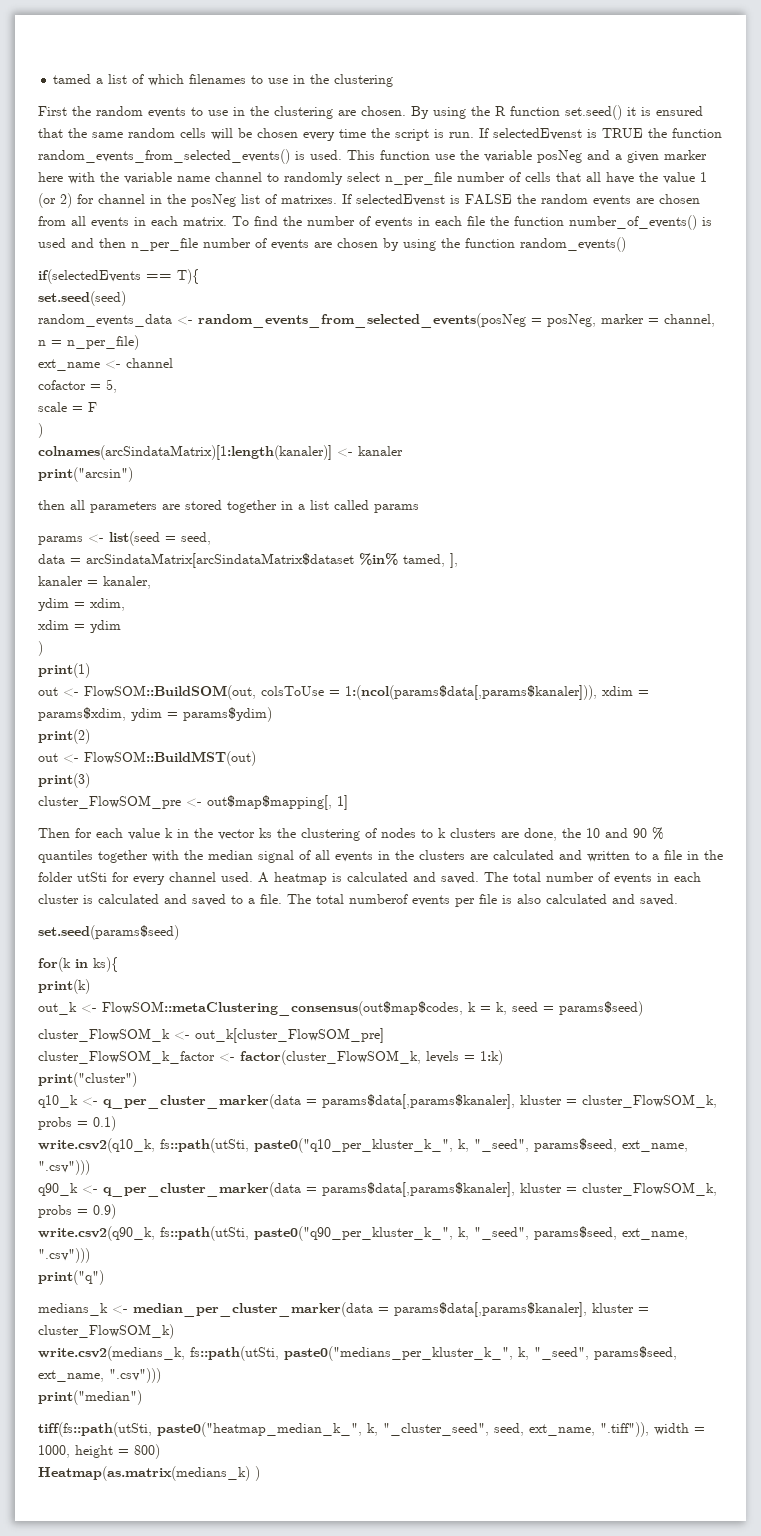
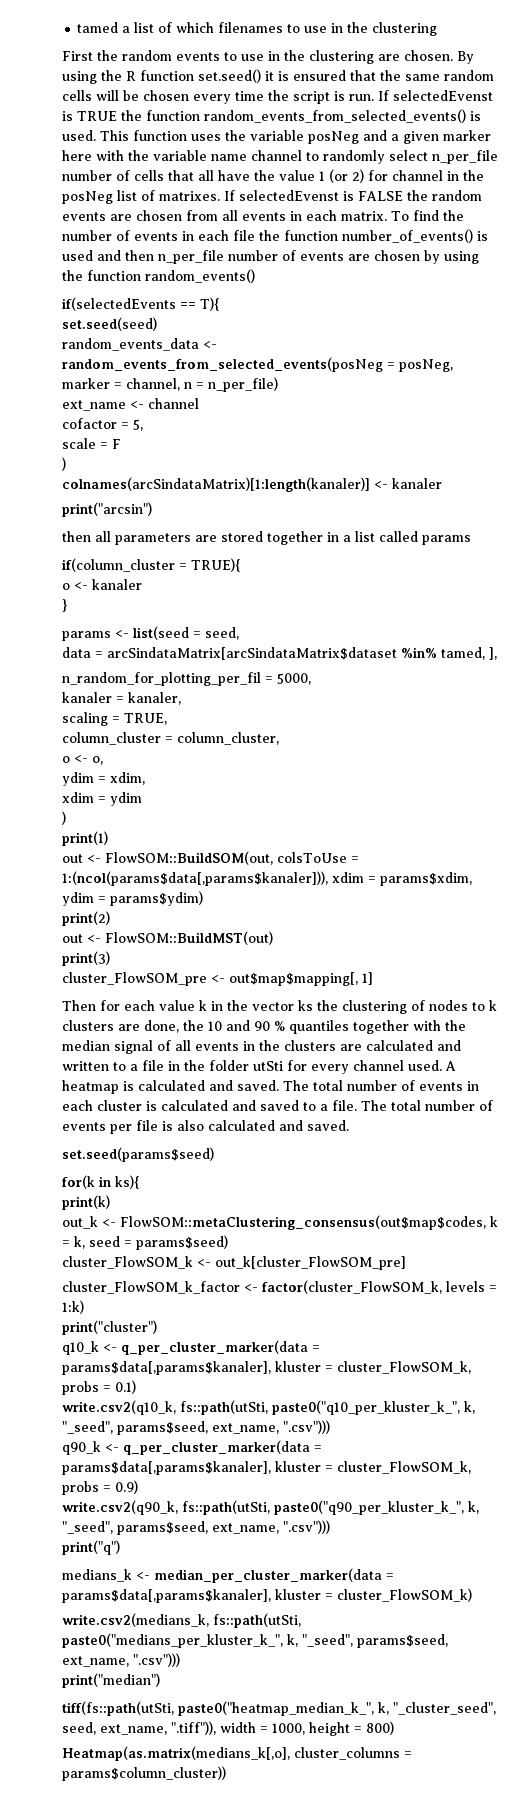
[435,154,455,160] use -> [191,134,221,141] uses
(419, 508) none -> [62,558,241,572] [62,579,142,590] [62,599,67,612] // if(column_cluster = TRUE){ // o <- kanaler // }
(458, 560) none -> [62,672,311,686] // n_random_for_plotting_per_fil = 5000,
(151, 582) none -> [62,712,167,726] [62,732,279,745] [62,755,103,765] // scaling = TRUE, // column_cluster = column_cluster, // o <- o,
[349,894,408,904] numberof -> [425,1100,493,1111] number of
[38,1466,260,1481] Heatmap(as.matrix(medians_k) ) -> [62,1746,412,1761] [62,1766,226,1781] Heatmap(as.matrix(medians_k[,o], cluster_columns = params$column_cluster))

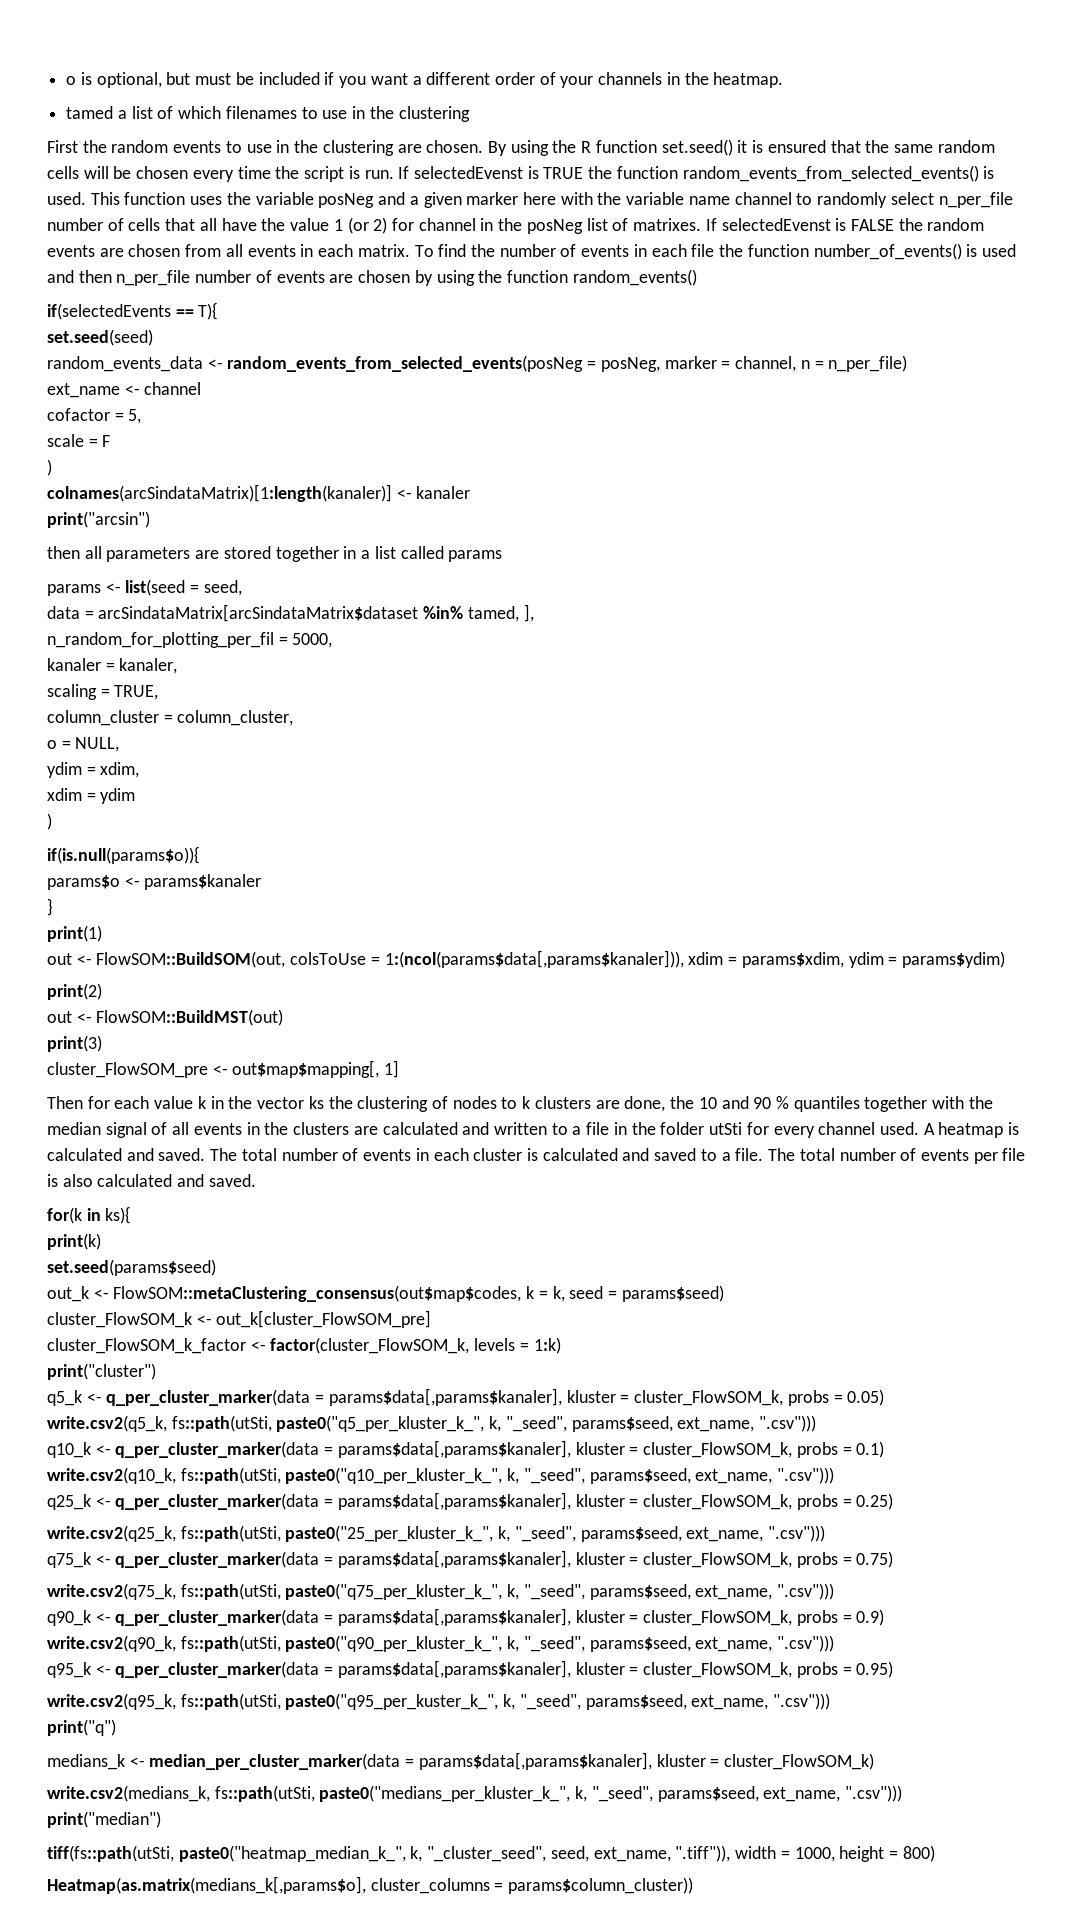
(77, 27) none -> [66,72,784,88] o is optional, but must be included if you want a different order of your channels in the heatmap. //
[62,558,241,572] [62,579,142,590] [62,599,67,612] // if(column_cluster = TRUE){ // o <- kanaler // } -> (503, 556) none
[74,755,103,765] <- o, -> [61,737,120,752] = NULL,
(66, 818) none -> [47,846,200,864] [47,874,262,890] [47,898,53,916] // if(is.null(params$o)){ // params$o <- params$kanaler // }
[62,1147,214,1162] // set.seed(params$seed) -> (256, 1180) none
(110, 1202) none -> [47,1259,216,1276] // set.seed(params$seed)
(157, 1327) none -> [47,1388,885,1406] [47,1415,817,1432] // q5_k <- q_per_cluster_marker(data = params$data[,params$kanaler], kluster = cluster_FlowSOM_k, probs = 0.05) // write.csv2(q5_k, fs::path(utSti, paste0("q5_per_kluster_k_", k, "_seed", params$seed, ext_name, ".csv")))
(330, 1427) none -> [47,1492,894,1510] [47,1525,826,1542] [47,1550,894,1568] [47,1583,835,1600] // q25_k <- q_per_cluster_marker(data = params$data[,params$kanaler], kluster = cluster_FlowSOM_k, probs = 0.25) // write.csv2(q25_k, fs::path(utSti, paste0("25_per_kluster_k_", k, "_seed", params$seed, ext_name, ".csv"))) // q75_k <- q_per_cluster_marker(data = params$data[,params$kanaler], kluster = cluster_FlowSOM_k, probs = 0.75) // write.csv2(q75_k, fs::path(utSti, paste0("q75_per_kluster_k_", k, "_seed", params$seed, ext_name, ".csv")))
(330, 1527) none -> [47,1660,894,1678] [47,1693,831,1710] // q95_k <- q_per_cluster_marker(data = params$data[,params$kanaler], kluster = cluster_FlowSOM_k, probs = 0.95) // write.csv2(q95_k, fs::path(utSti, paste0("q95_per_kuster_k_", k, "_seed", params$seed, ext_name, ".csv")))
[62,1746,290,1761] Heatmap(as.matrix(medians_k[,o], -> [47,1876,366,1894] Heatmap(as.matrix(medians_k[,params$o],

